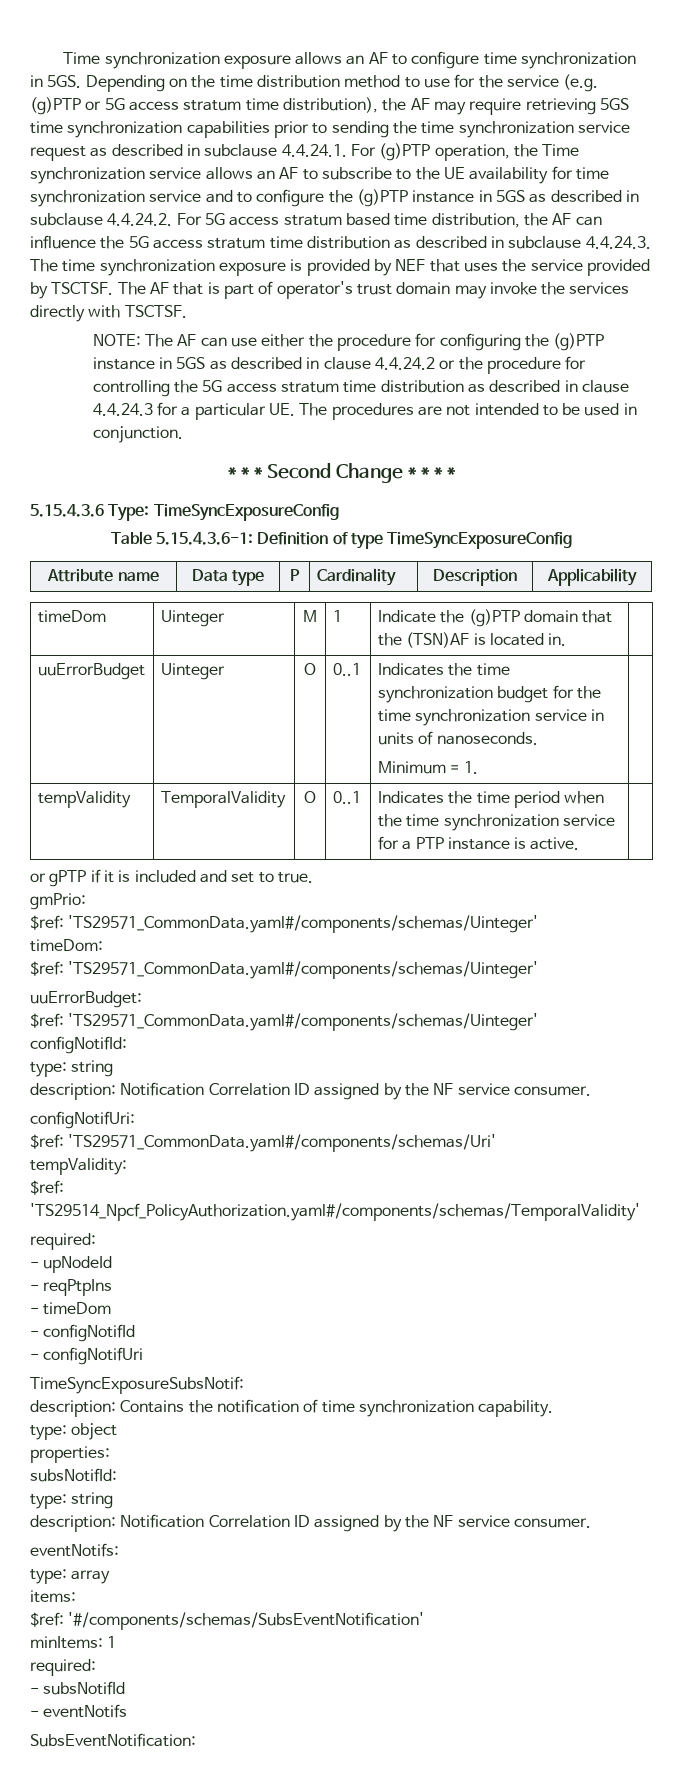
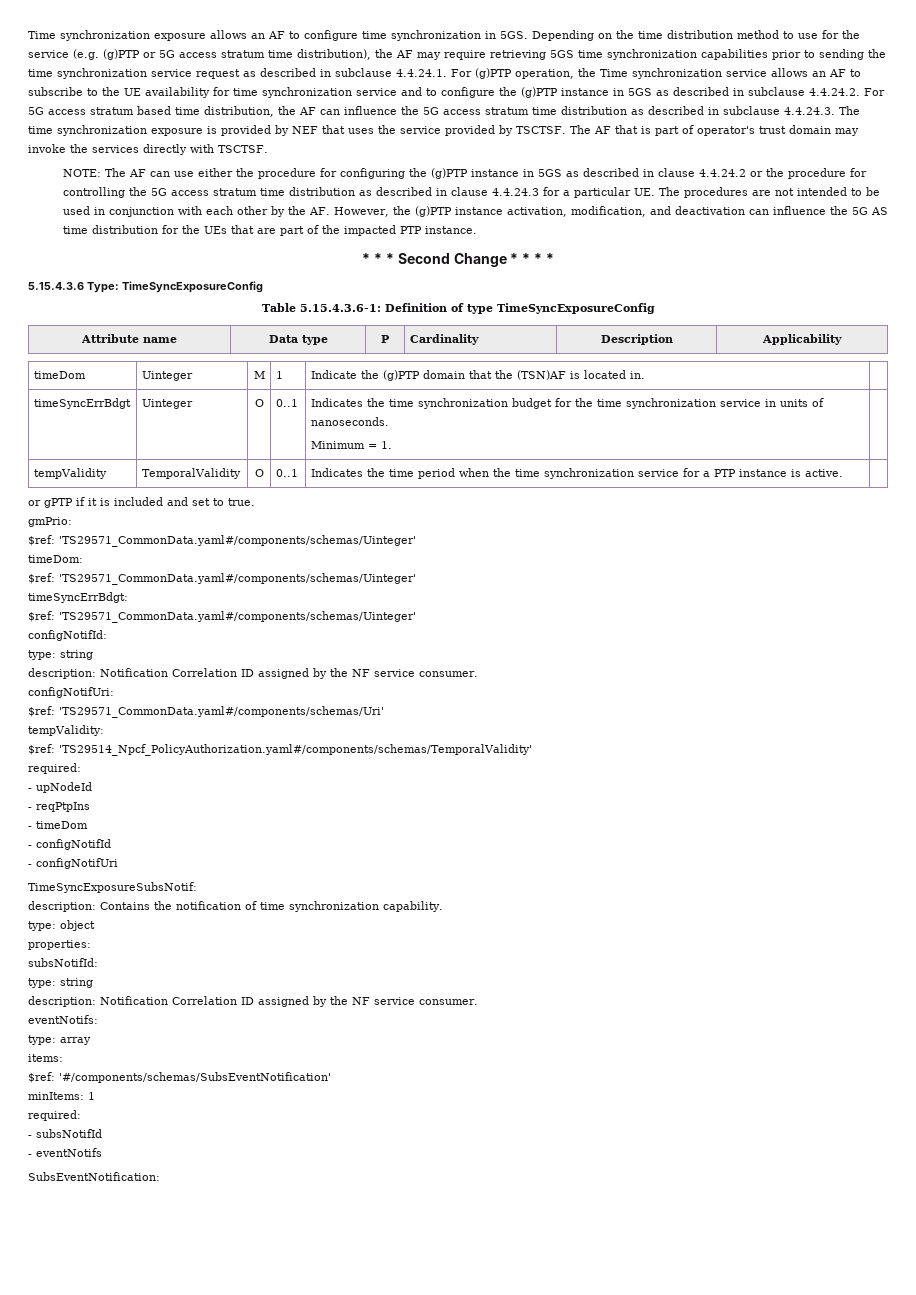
[92,426,183,443] conjunction. -> [108,206,888,217] [62,225,477,236] conjunction with each other by the AF. However, the (g)PTP instance activation, modification, and deactivation can influence the 5G AS time distribution for the UEs that are part of the impacted PTP instance.
[37,663,145,680] uuErrorBudget -> [33,398,131,409] timeSyncErrBdgt
[30,991,142,1008] uuErrorBudget: -> [28,592,128,603] timeSyncErrBdgt:

